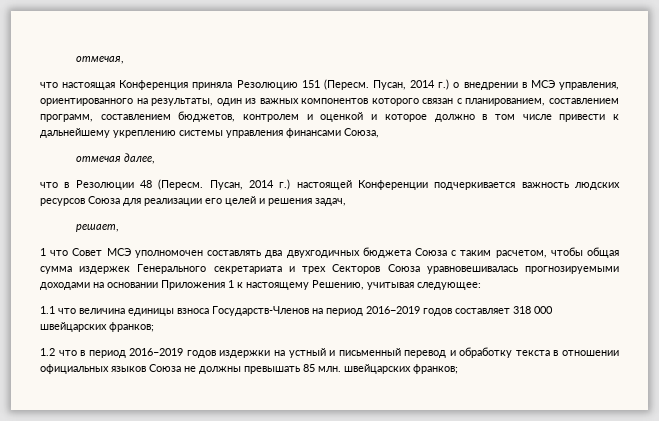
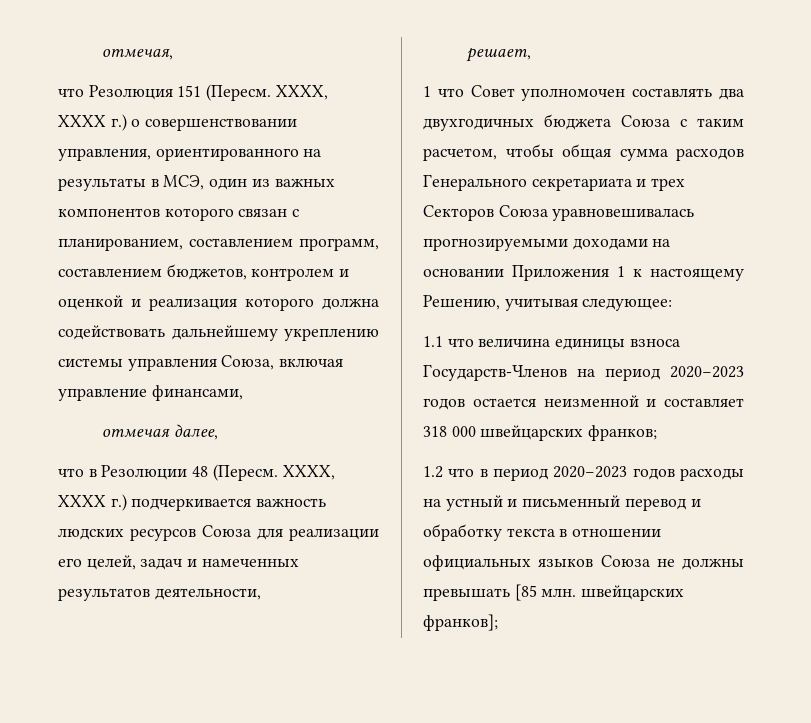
[62,79,620,90] [40,98,214,106] настоящая Конференция приняла Резолюцию 151 (Пересм. Пусан, 2014 г.) о внедрении в МСЭ управления, ориентированного на результаты, -> [88,84,328,101] [58,114,298,131] [58,148,322,161] [58,175,205,191] Резолюция 151 (Пересм. ХХХХ, ХХХХ г.) о совершенствовании управления, ориентированного на результаты в МСЭ,
[384,114,619,122] которое должно в том числе привести к -> [149,298,379,311] [58,325,165,340] реализация которого должна содействовать
[286,128,341,138] финансами -> (217, 364) none
(379, 133) none -> [279,358,344,367] [58,385,243,401] включая управление финансами,
[209,179,428,190] Пусан, 2014 г.) настоящей Конференции -> [282,465,335,480] [58,494,127,511] ХХХХ, ХХХХ г.)
[225,196,346,206] целей и решения задач, -> [86,555,299,570] [58,588,261,601] целей, задач и намеченных результатов деятельности,
[106,248,131,256] МСЭ -> (515, 91) none
[79,266,131,274] издержек -> [676,148,744,161] расходов
[366,306,452,316] 2016−2019 годов -> [670,366,744,378] [423,395,657,410] 2020−2023 годов остается неизменной и
[129,348,271,358] 2016–2019 годов издержки -> [553,466,744,481] 2020−2023 годов расходы
[303,364,315,372] 85 -> [514,584,537,601] [85
[413,364,458,374] франков; -> [423,614,498,631] франков];

